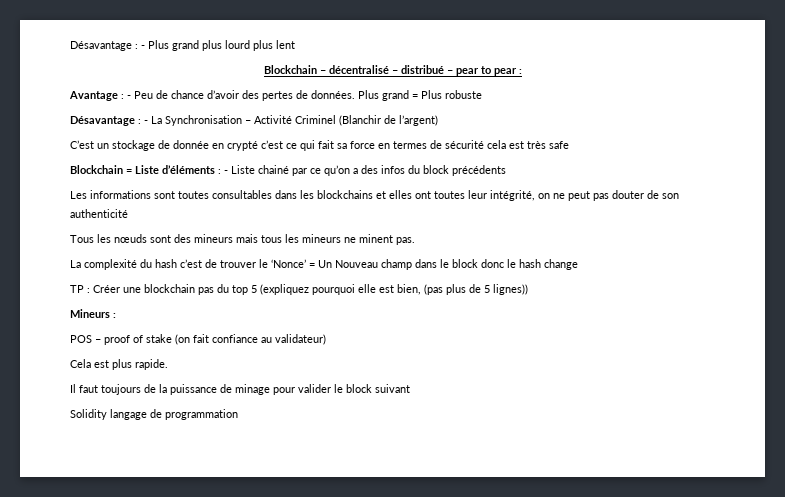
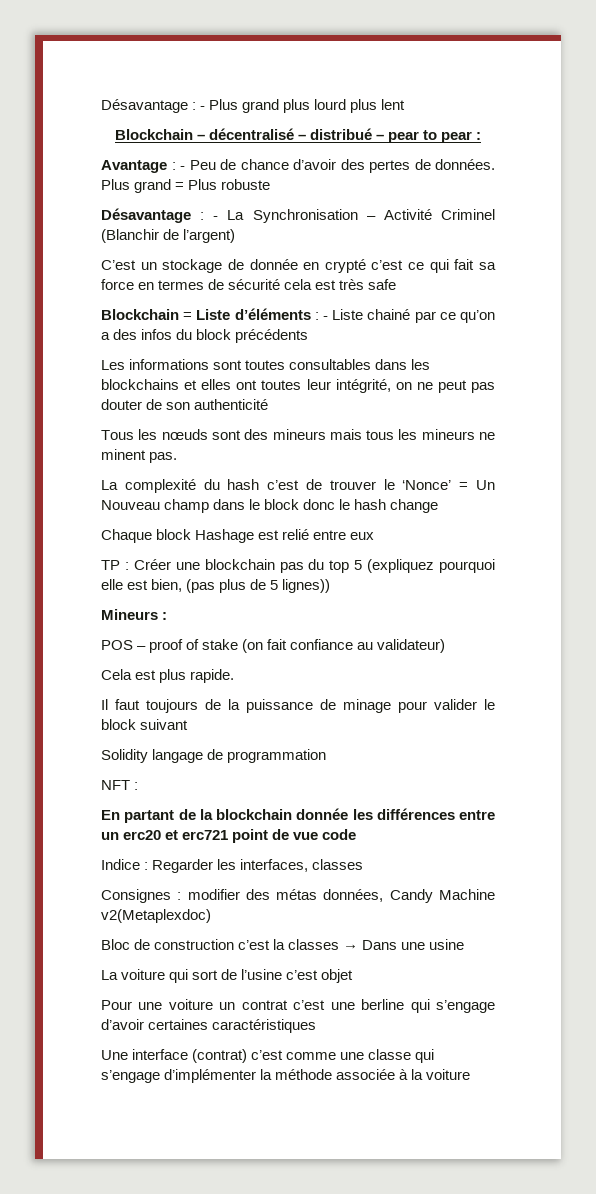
(578, 264) none -> [101,529,375,543] // Chaque block Hashage est relié entre eux
(238, 414) none -> [101,780,139,790] [101,808,495,823] [101,829,357,843] [101,859,364,873] [101,889,495,903] [101,909,211,923] [101,939,465,950] [101,969,354,983] [101,999,496,1013] [101,1019,317,1033] [101,1049,435,1063] [101,1069,471,1083] // NFT : // En partant de la blockchain donnée les différences entre un erc20 et erc721 point de vue code // Indice : Regarder les interfaces, classes // Consignes : modifier des métas données, Candy Machine v2(Metaplexdoc) // Bloc de construction c’est la classes → Dans une usine // La voiture qui sort de l’usine c’est objet // Pour une voiture un contrat c’est une berline qui s’engage d’avoir certaines caractéristiques // Une interface (contrat) c’est comme une classe qui s’engage d’implémenter la méthode associée à la voiture

